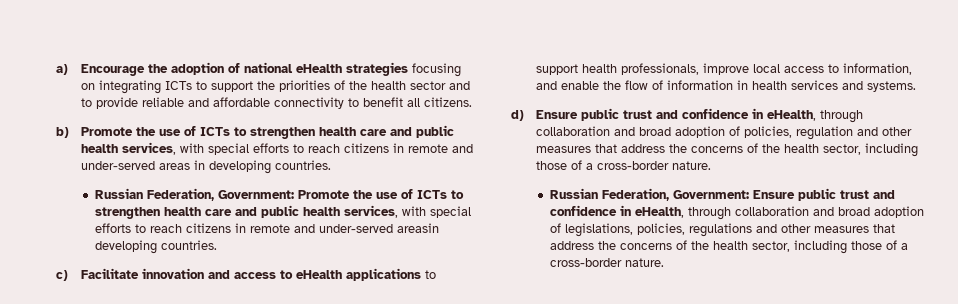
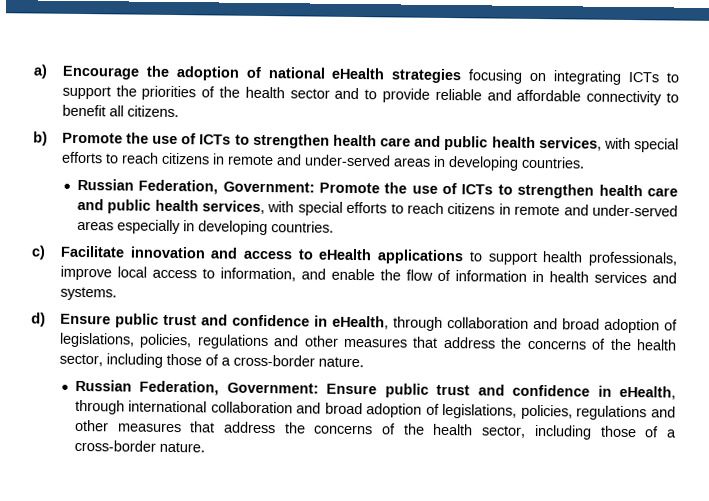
[397,223,440,233] areasin -> [76,219,195,235] areas especially in
[743,126,853,140] policies, regulation -> [58,332,269,350] legislations, policies, regulations
(732, 213) none -> [128,400,208,413] international

